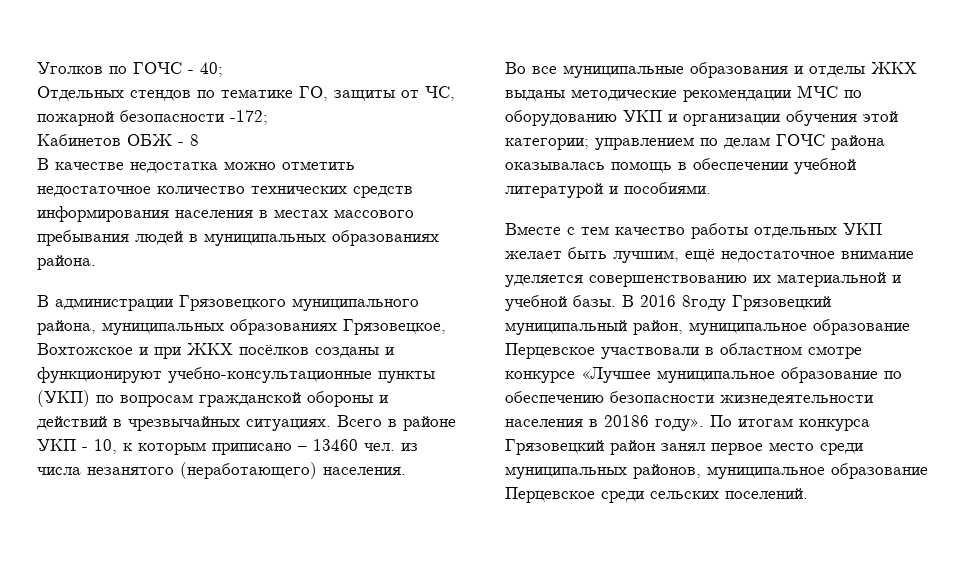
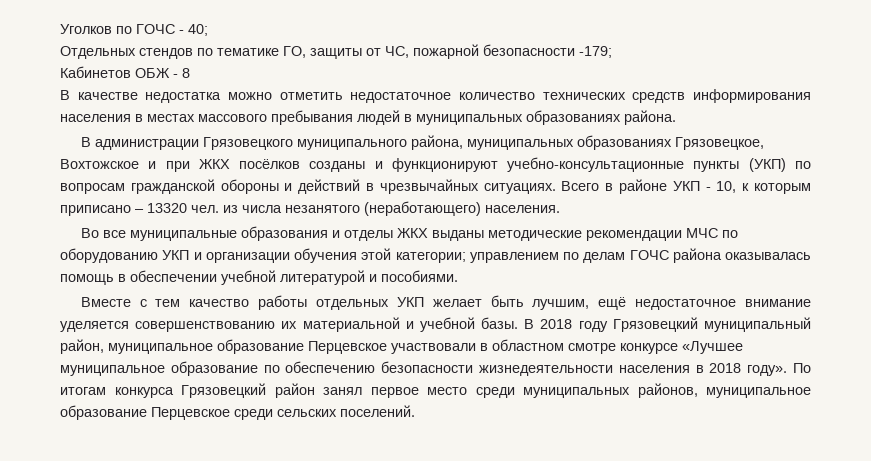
[230,110,268,125] -172; -> [579,46,612,58] -179;
[313,439,358,451] 13460 -> [147,203,187,213] 13320
[640,295,726,311] 2016 8году -> [540,319,608,332] 2018 году
[604,415,649,427] 20186 -> [709,363,742,373] 2018

